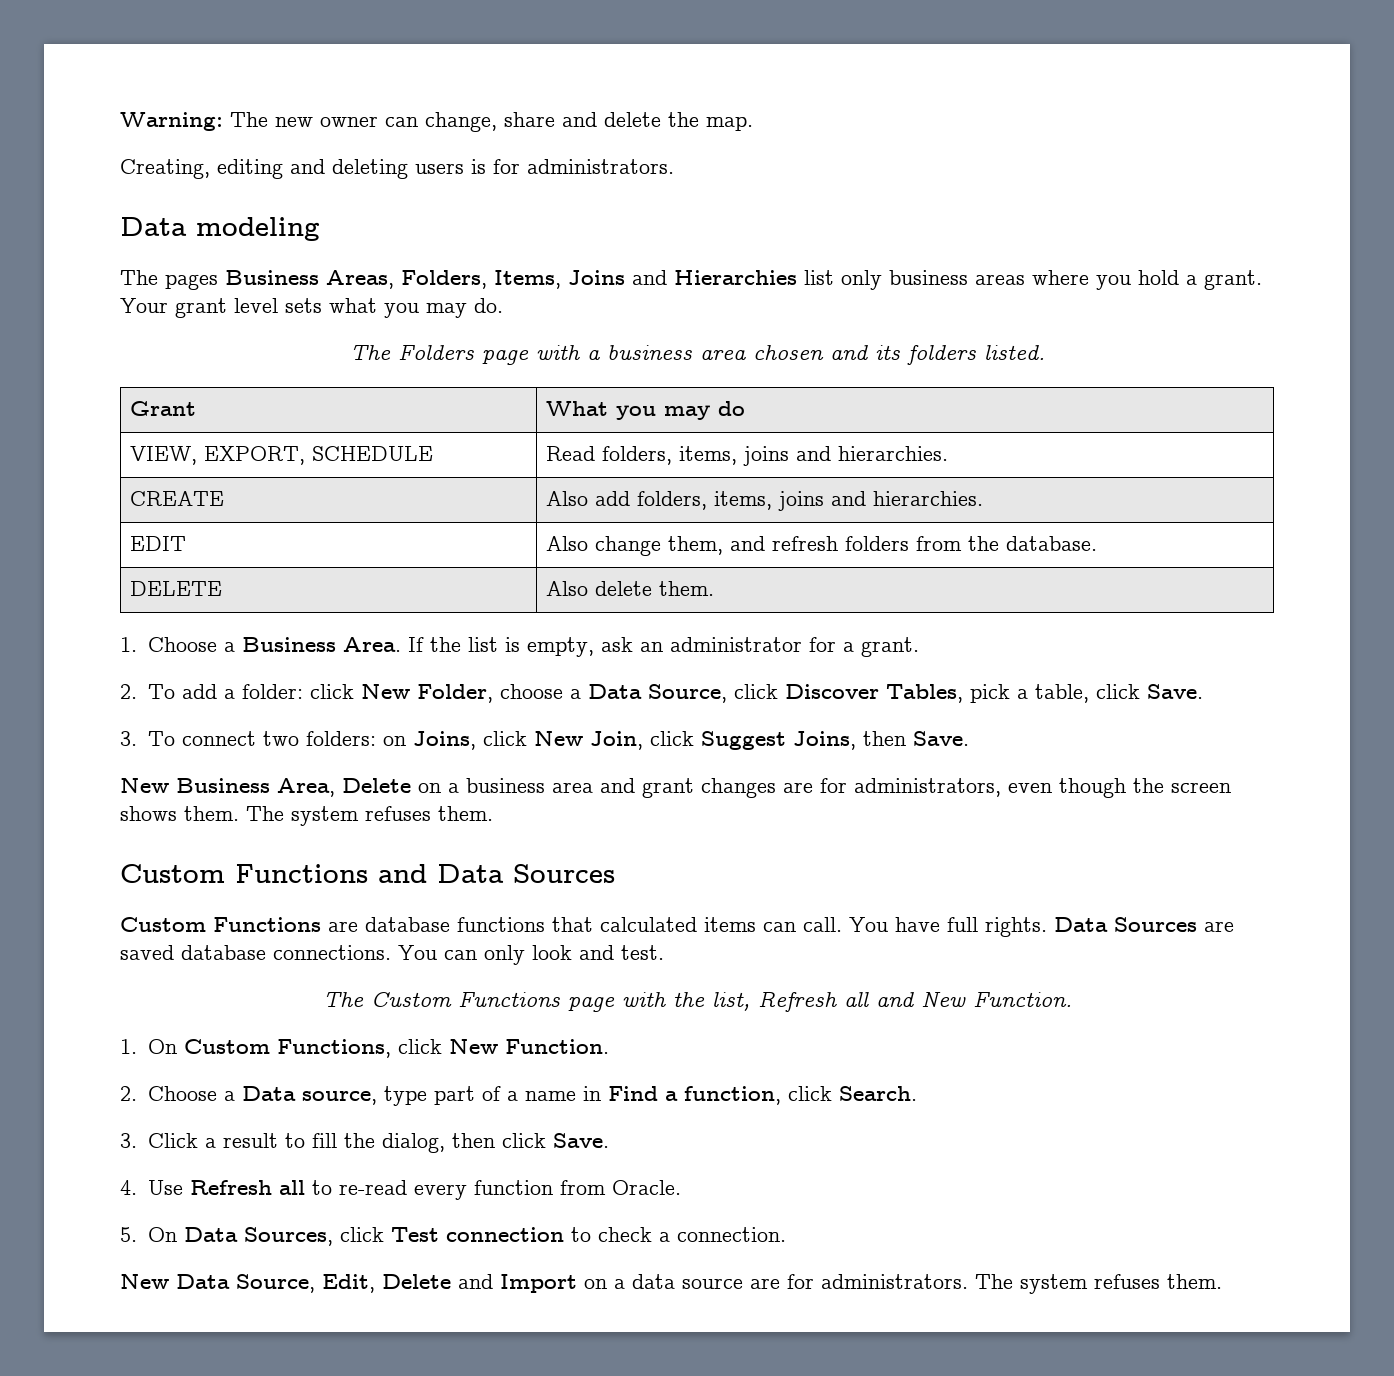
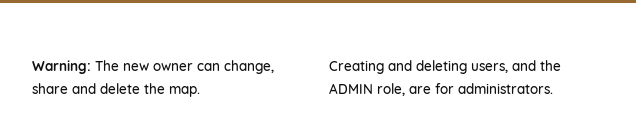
[120,159,674,179] [120,217,320,241] [120,270,1262,290] [120,298,503,318] [349,345,1045,365] [130,401,197,416] [546,401,746,420] [130,446,434,465] [546,446,949,466] [130,491,225,506] [546,491,984,511] [130,536,187,551] [546,536,1098,556] [130,581,223,596] [546,581,715,596] [120,637,919,657] [120,684,1203,703] [120,731,969,750] [120,778,1231,798] [120,806,493,826] [120,864,615,883] [120,917,1234,937] [120,945,664,965] [322,991,1072,1012] [120,1039,609,1058] [120,1086,917,1106] [120,1133,609,1153] [120,1180,681,1200] [120,1227,786,1246] [120,1274,1222,1294] Creating, editing and deleting users is for administrators. // Data modeling // The pages Business Areas, Folders, Items, Joins and Hierarchies list only business areas where you hold a grant. Your grant level sets what you may do. // The Folders page with a business area chosen and its folders listed. // Grant | What you may do // VIEW, EXPORT, SCHEDULE | Read folders, items, joins and hierarchies. // CREATE | Also add folders, items, joins and hierarchies. // EDIT | Also change them, and refresh folders from the database. // DELETE | Also delete them. // 1. Choose a Business Area. If the list is empty, ask an administrator for a grant. // 2. To add a folder: click New Folder, choose a Data Source, click Discover Tables, pick a table, click Save. // 3. To connect two folders: on Joins, click New Join, click Suggest Joins, then Save. // New Business Area, Delete on a business area and grant changes are for administrators, even though the screen shows them. The system refuses them. // Custom Functions and Data Sources // Custom Functions are database functions that calculated items can call. You have full rights. Data Sources are saved database connections. You can only look and test. // The Custom Functions page with the list, Refresh all and New Function. // 1. On Custom Functions, click New Function. // 2. Choose a Data source, type part of a name in Find a function, click Search. // 3. Click a result to fill the dialog, then click Save. // 4. Use Refresh all to re-read every function from Oracle. // 5. On Data Sources, click Test connection to check a connection. // New Data Source, Edit, Delete and Import on a data source are for administrators. The system refuses them. -> [329,60,561,74] [329,83,553,96] Creating and deleting users, and the ADMIN role, are for administrators.

